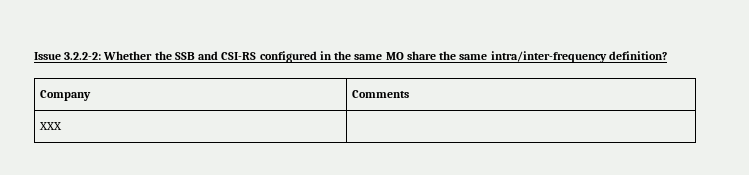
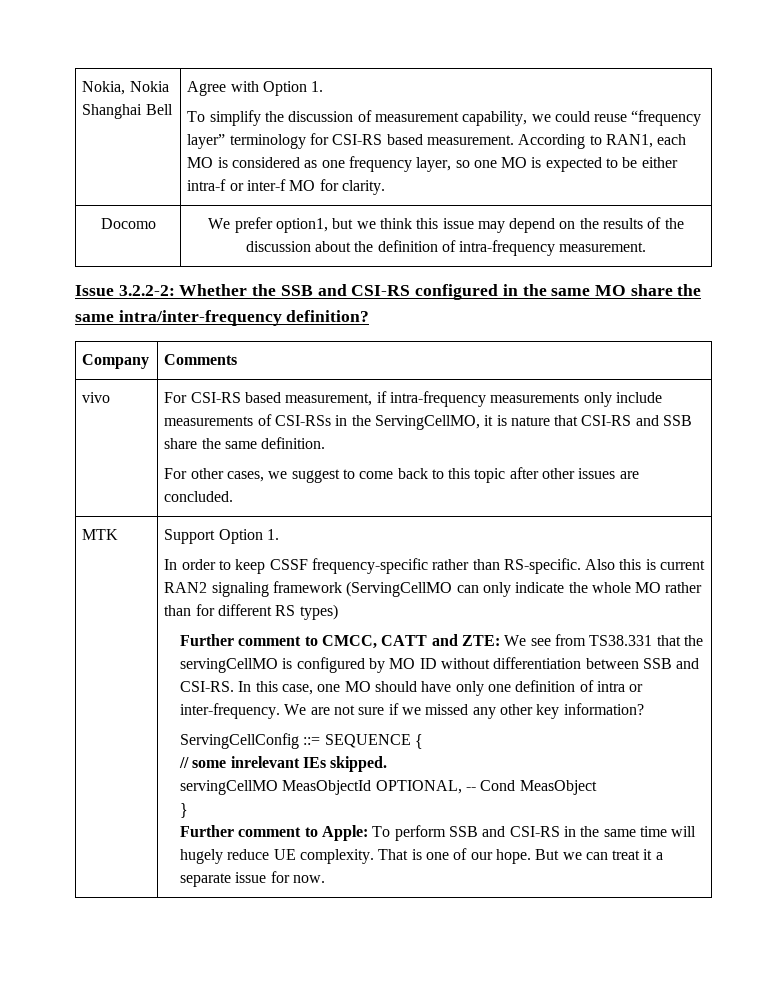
(34, 56) none -> [82,81,169,95] [82,104,173,119] [187,81,324,96] [187,110,702,126] [187,133,687,149] [187,156,678,172] [187,179,385,195] [100,218,156,229] [208,217,684,233] [245,240,647,256] Nokia, Nokia Shanghai Bell | Agree with Option 1. // To simplify the discussion of measurement capability, we could reuse “frequency layer” terminology for CSI-RS based measurement. According to RAN1, each MO is considered as one frequency layer, so one MO is expected to be either intra-f or inter-f MO for clarity. // Docomo | We prefer option1, but we think this issue may depend on the results of the discussion about the definition of intra-frequency measurement. //
[38,122,62,130] XXX | -> [82,392,111,403] [164,391,662,407] [164,414,693,430] [164,437,326,449] [164,467,639,483] [164,491,234,502] [82,529,119,540] [164,529,279,544] [164,558,706,574] [164,581,703,597] [164,604,338,620] [179,634,703,649] [179,657,700,673] [179,680,644,696] [179,703,644,719] [179,733,423,749] [178,756,388,772] [179,780,597,795] [179,803,188,818] [179,825,697,841] [179,848,663,864] [179,871,325,887] vivo | For CSI-RS based measurement, if intra-frequency measurements only include measurements of CSI-RSs in the ServingCellMO, it is nature that CSI-RS and SSB share the same definition. // For other cases, we suggest to come back to this topic after other issues are concluded. // MTK | Support Option 1. // In order to keep CSSF frequency-specific rather than RS-specific. Also this is current RAN2 signaling framework (ServingCellMO can only indicate the whole MO rather than for different RS types) // Further comment to CMCC, CATT and ZTE: We see from TS38.331 that the servingCellMO is configured by MO ID without differentiation between SSB and CSI-RS. In this case, one MO should have only one definition of intra or inter-frequency. We are not sure if we missed any other key information? // ServingCellConfig ::= SEQUENCE { // // some inrelevant IEs skipped. // servingCellMO MeasObjectId OPTIONAL, -- Cond MeasObject // } // Further comment to Apple: To perform SSB and CSI-RS in the same time will hugely reduce UE complexity. That is one of our hope. But we can treat it a separate issue for now.

